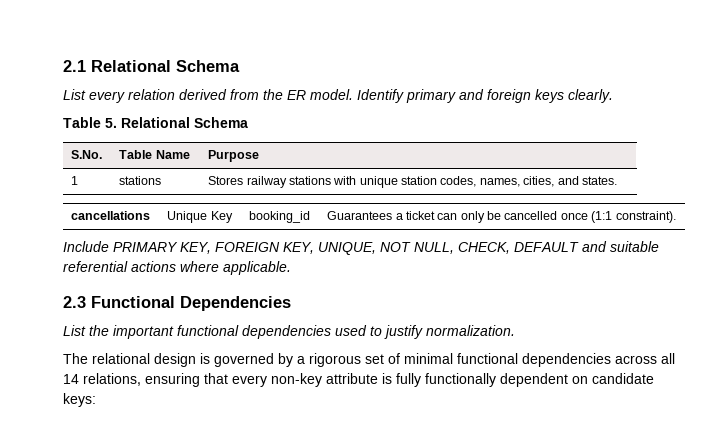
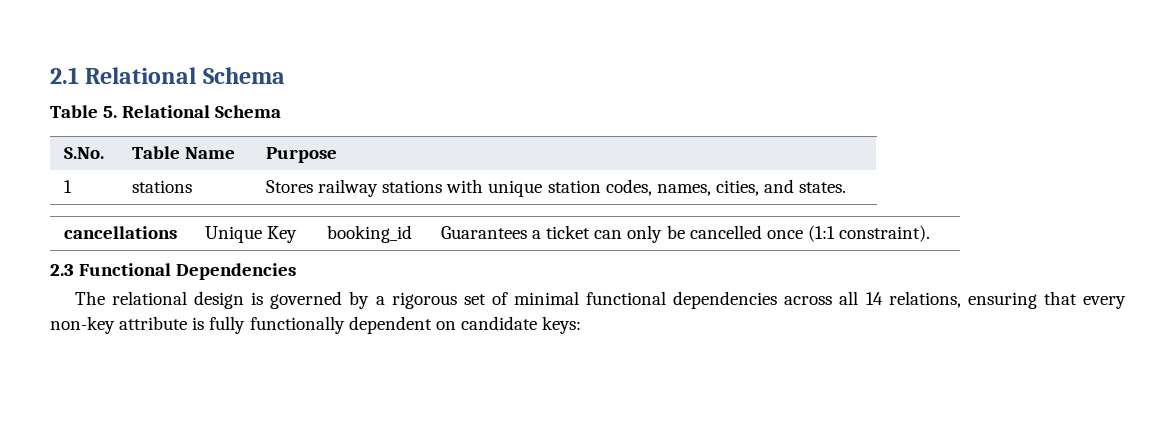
[63,89,613,103] // List every relation derived from the ER model. Identify primary and foreign keys clearly. -> (285, 75) none
[63,241,659,255] [63,261,291,275] [63,296,291,311] [63,325,515,339] Include PRIMARY KEY, FOREIGN KEY, UNIQUE, NOT NULL, CHECK, DEFAULT and suitable referential actions where applicable. // 2.3 Functional Dependencies // List the important functional dependencies used to justify normalization. -> [50,263,297,280] 2.3 Functional Dependencies

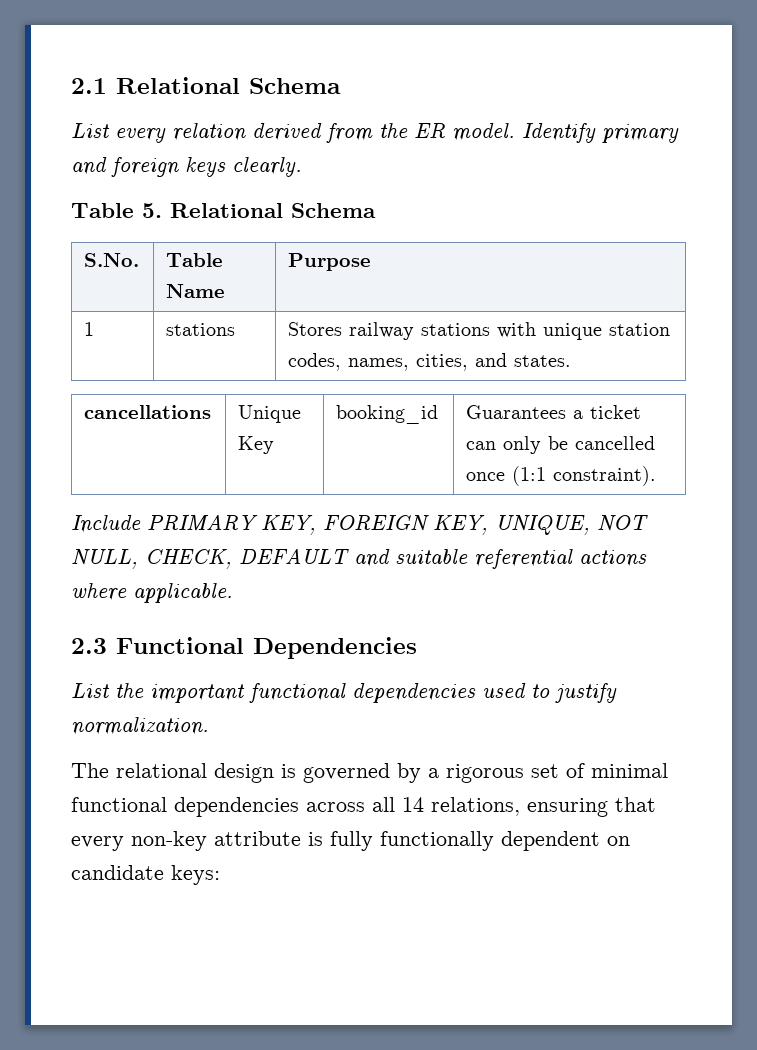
(285, 75) none -> [71,123,679,143] [71,157,302,177] // List every relation derived from the ER model. Identify primary and foreign keys clearly.
[50,263,297,280] 2.3 Functional Dependencies -> [71,514,648,535] [71,548,647,569] [71,583,233,603] [71,637,417,659] [71,683,617,703] [71,717,209,735] Include PRIMARY KEY, FOREIGN KEY, UNIQUE, NOT NULL, CHECK, DEFAULT and suitable referential actions where applicable. // 2.3 Functional Dependencies // List the important functional dependencies used to justify normalization.

